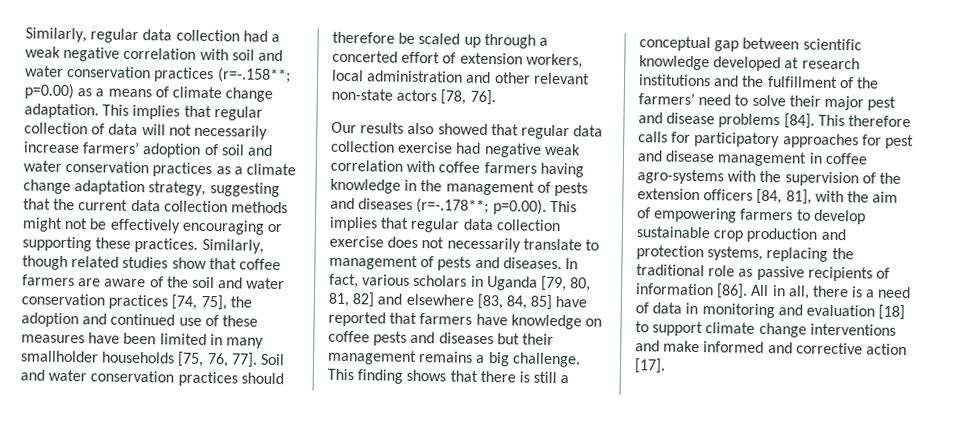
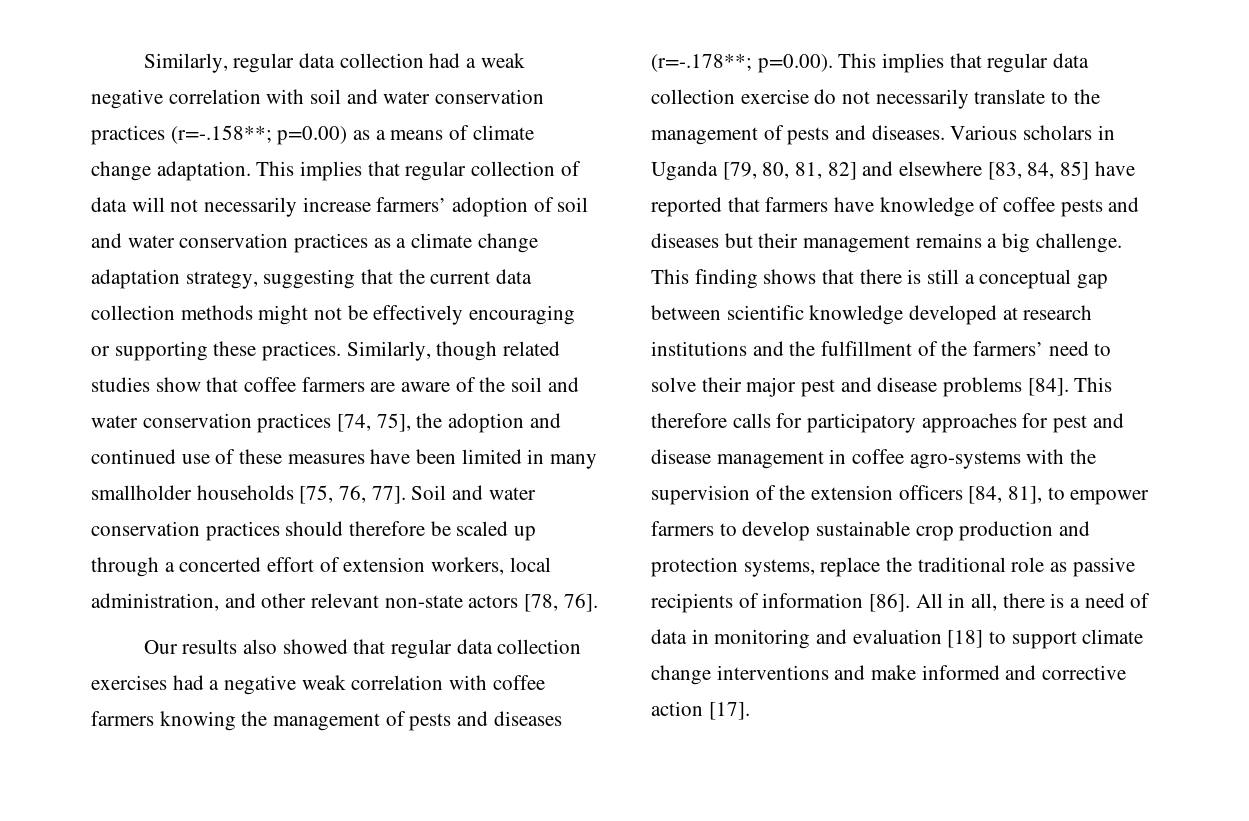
[367,70,464,83] administration -> [91,593,219,611] administration,
[397,141,482,154] exercise had -> [91,675,220,690] exercises had a
[539,162,584,178] [330,178,418,194] having knowledge in -> [159,711,236,731] knowing
[387,236,419,249] does -> [814,89,837,104] do
(599, 245) none -> [1073,89,1100,104] the
[564,258,578,270] [329,273,411,289] In fact, various -> [950,125,1018,140] Various
[584,318,602,327] on -> [979,197,1000,212] of
[814,190,899,203] [637,207,738,223] with the aim of empowering -> [1047,487,1150,505] to empower
[766,247,829,262] replacing -> [820,557,881,577] replace

